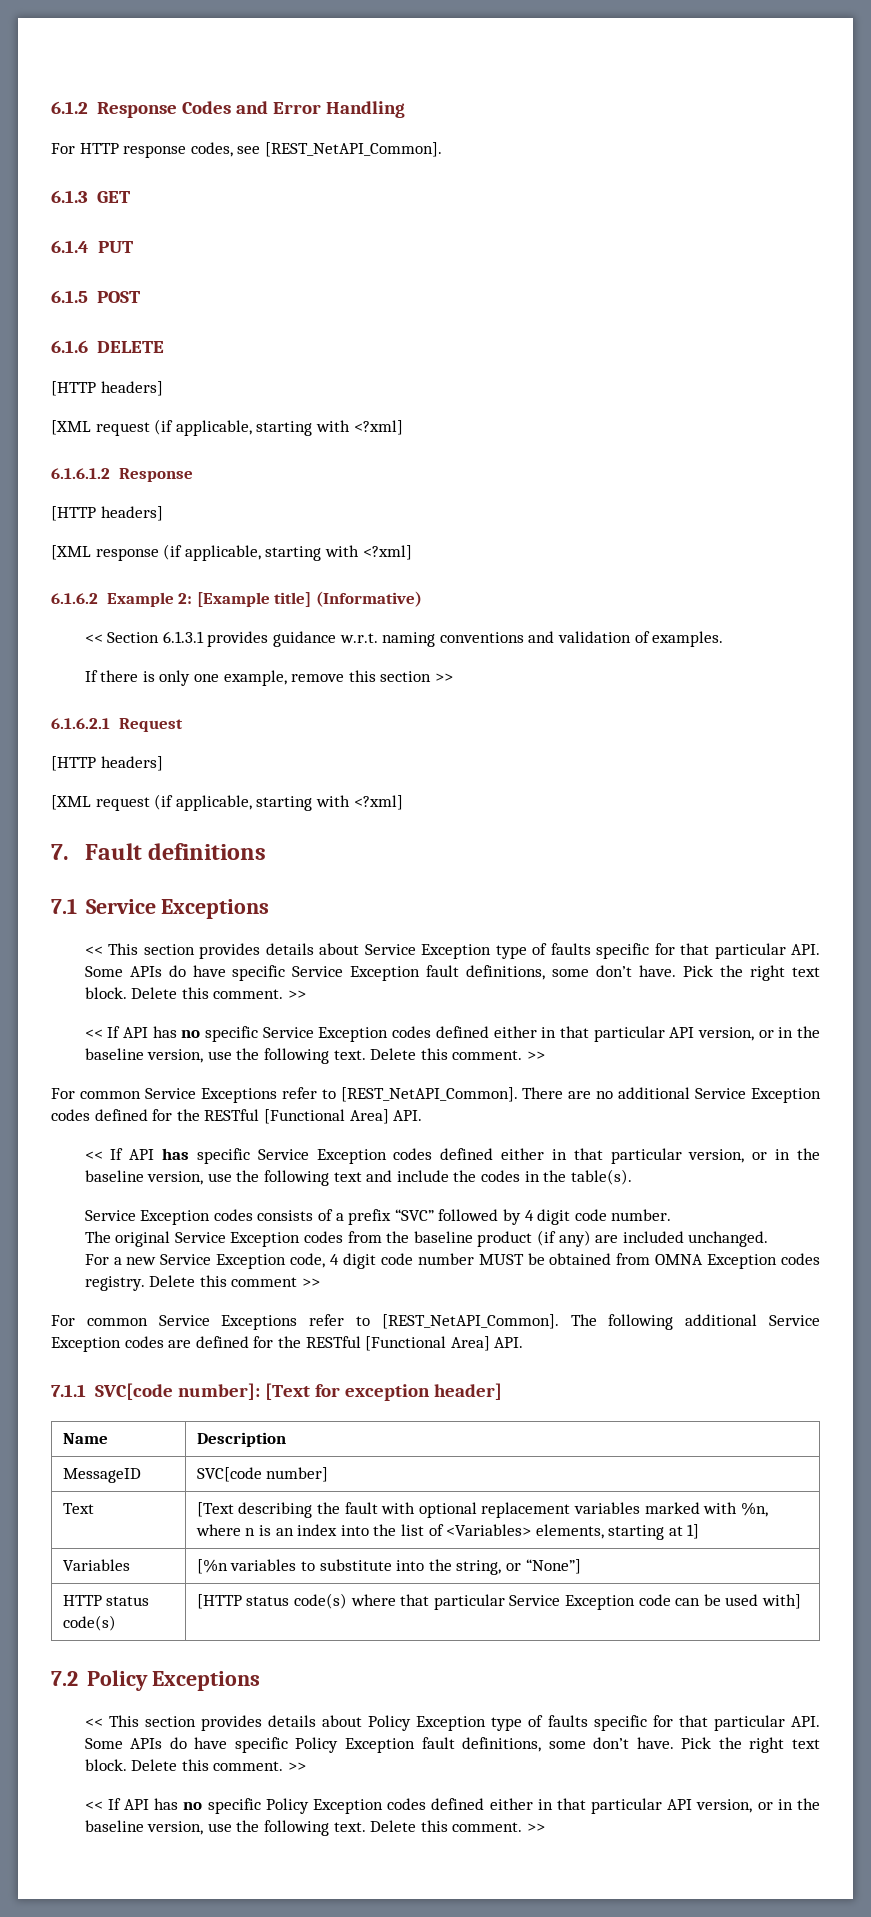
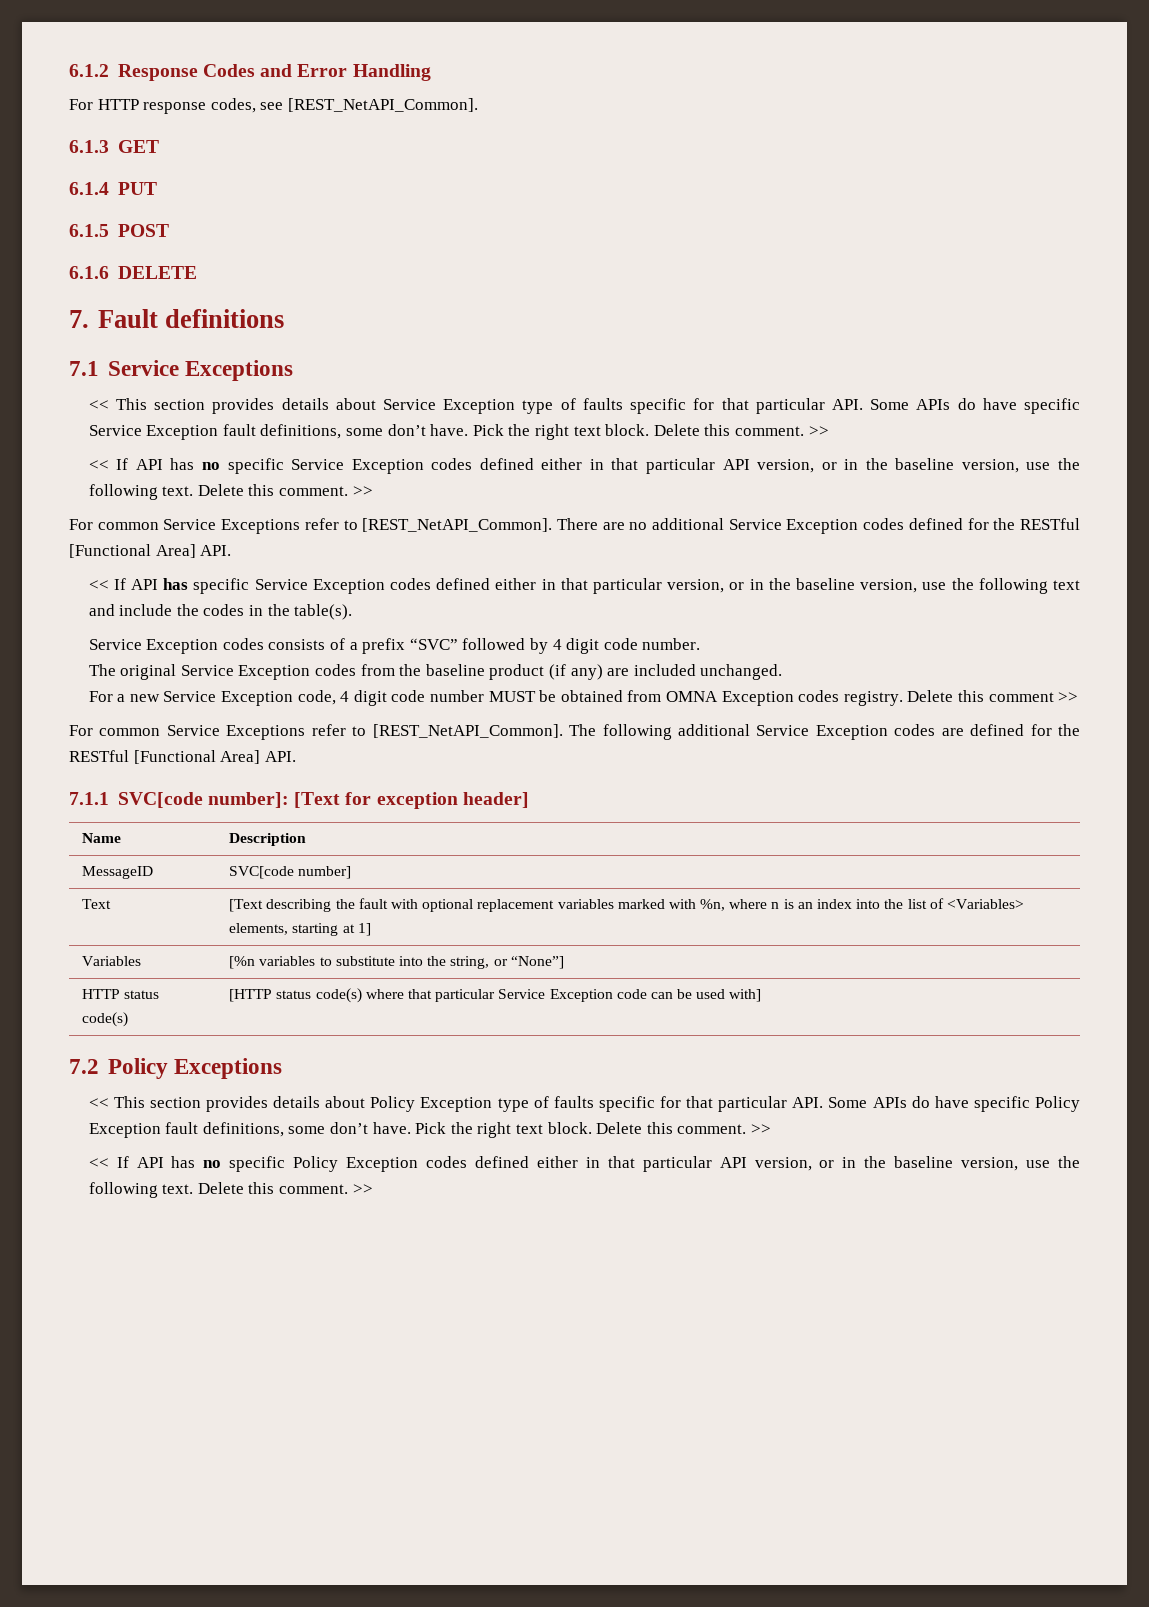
[51,381,163,396] [51,419,403,436] [51,468,193,482] [51,506,163,521] [51,544,412,561] [51,591,422,607] [84,631,724,647] [84,670,453,686] [51,718,183,732] [51,756,163,771] [51,794,403,811] // [HTTP headers] // [XML request (if applicable, starting with <?xml] // 6.1.6.1.2 Response // [HTTP headers] // [XML response (if applicable, starting with <?xml] // 6.1.6.2 Example 2: [Example title] (Informative) // << Section 6.1.3.1 provides guidance w.r.t. naming conventions and validation of examples. // If there is only one example, remove this section >> // 6.1.6.2.1 Request // [HTTP headers] // [XML request (if applicable, starting with <?xml] -> (197, 272) none

